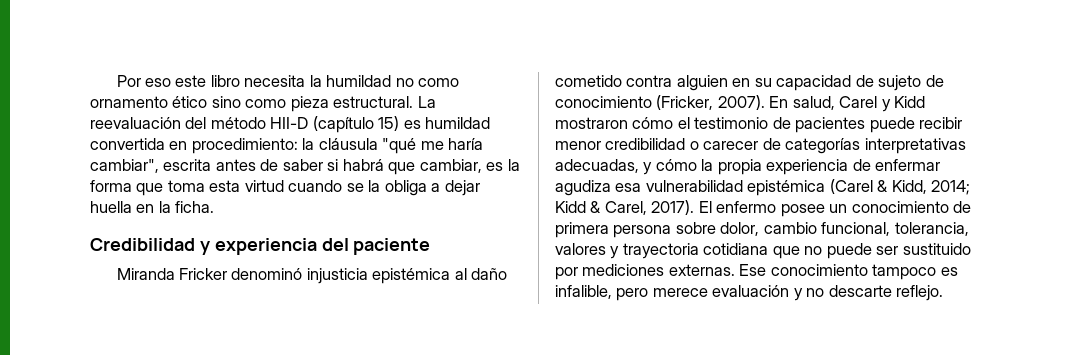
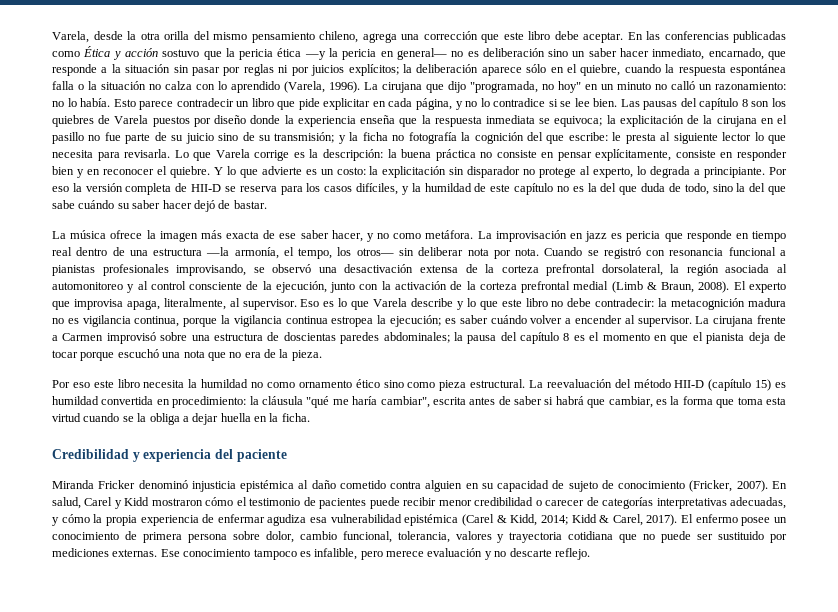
(116, 81) none -> [52,31,786,43] [52,46,787,60] [52,64,786,76] [52,81,786,93] [52,98,787,110] [52,115,788,127] [52,132,787,144] [52,149,787,161] [52,166,788,178] [52,183,786,195] [52,200,267,212] [52,230,786,242] [52,247,786,259] [52,264,787,276] [52,281,786,293] [52,298,787,310] [52,315,787,327] [52,332,787,344] [52,349,322,361] Varela, desde la otra orilla del mismo pensamiento chileno, agrega una corrección que este libro debe aceptar. En las conferencias publicadas como Ética y acción sostuvo que la pericia ética —y la pericia en general— no es deliberación sino un saber hacer inmediato, encarnado, que responde a la situación sin pasar por reglas ni por juicios explícitos; la deliberación aparece sólo en el quiebre, cuando la respuesta espontánea falla o la situación no calza con lo aprendido (Varela, 1996). La cirujana que dijo "programada, no hoy" en un minuto no calló un razonamiento: no lo había. Esto parece contradecir un libro que pide explicitar en cada página, y no lo contradice si se lee bien. Las pausas del capítulo 8 son los quiebres de Varela puestos por diseño donde la experiencia enseña que la respuesta inmediata se equivoca; la explicitación de la cirujana en el pasillo no fue parte de su juicio sino de su transmisión; y la ficha no fotografía la cognición del que escribe: le presta al siguiente lector lo que necesita para revisarla. Lo que Varela corrige es la descripción: la buena práctica no consiste en pensar explícitamente, consiste en responder bien y en reconocer el quiebre. Y lo que advierte es un costo: la explicitación sin disparador no protege al experto, lo degrada a principiante. Por eso la versión completa de HII-D se reserva para los casos difíciles, y la humildad de este capítulo no es la del que duda de todo, sino la del que sabe cuándo su saber hacer dejó de bastar. // La música ofrece la imagen más exacta de ese saber hacer, y no como metáfora. La improvisación en jazz es pericia que responde en tiempo real dentro de una estructura —la armonía, el tempo, los otros— sin deliberar nota por nota. Cuando se registró con resonancia funcional a pianistas profesionales improvisando, se observó una desactivación extensa de la corteza prefrontal dorsolateral, la región asociada al automonitoreo y al control consciente de la ejecución, junto con la activación de la corteza prefrontal medial (Limb & Braun, 2008). El experto que improvisa apaga, literalmente, al supervisor. Eso es lo que Varela describe y lo que este libro no debe contradecir: la metacognición madura no es vigilancia continua, porque la vigilancia continua estropea la ejecución; es saber cuándo volver a encender al supervisor. La cirujana frente a Carmen improvisó sobre una estructura de doscientas paredes abdominales; la pausa del capítulo 8 es el momento en que el pianista deja de tocar porque escuchó una nota que no era de la pieza. //

